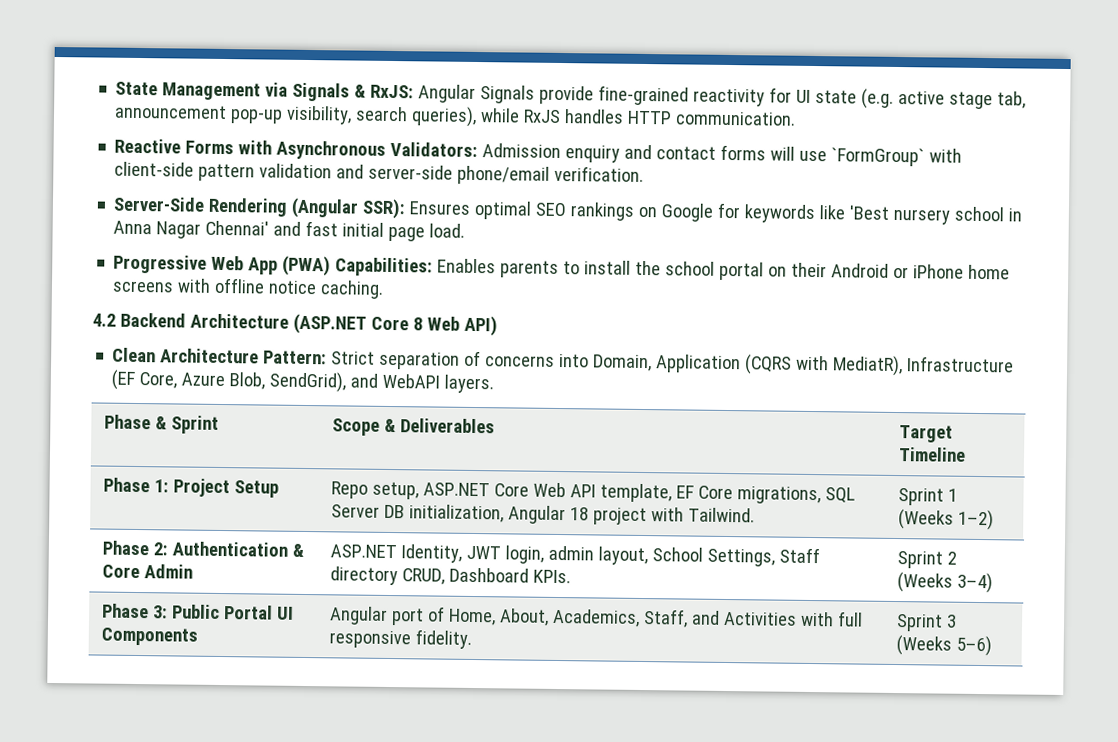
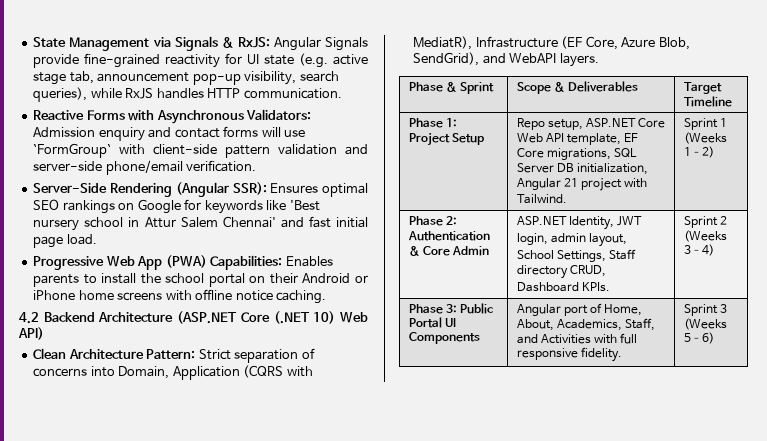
[113,220,202,239] Anna Nagar -> [144,217,218,228] Attur Salem
[412,317,423,331] 8 -> [273,311,336,324] (.NET 10)
[569,507,589,521] 18 -> [563,178,578,187] 21

